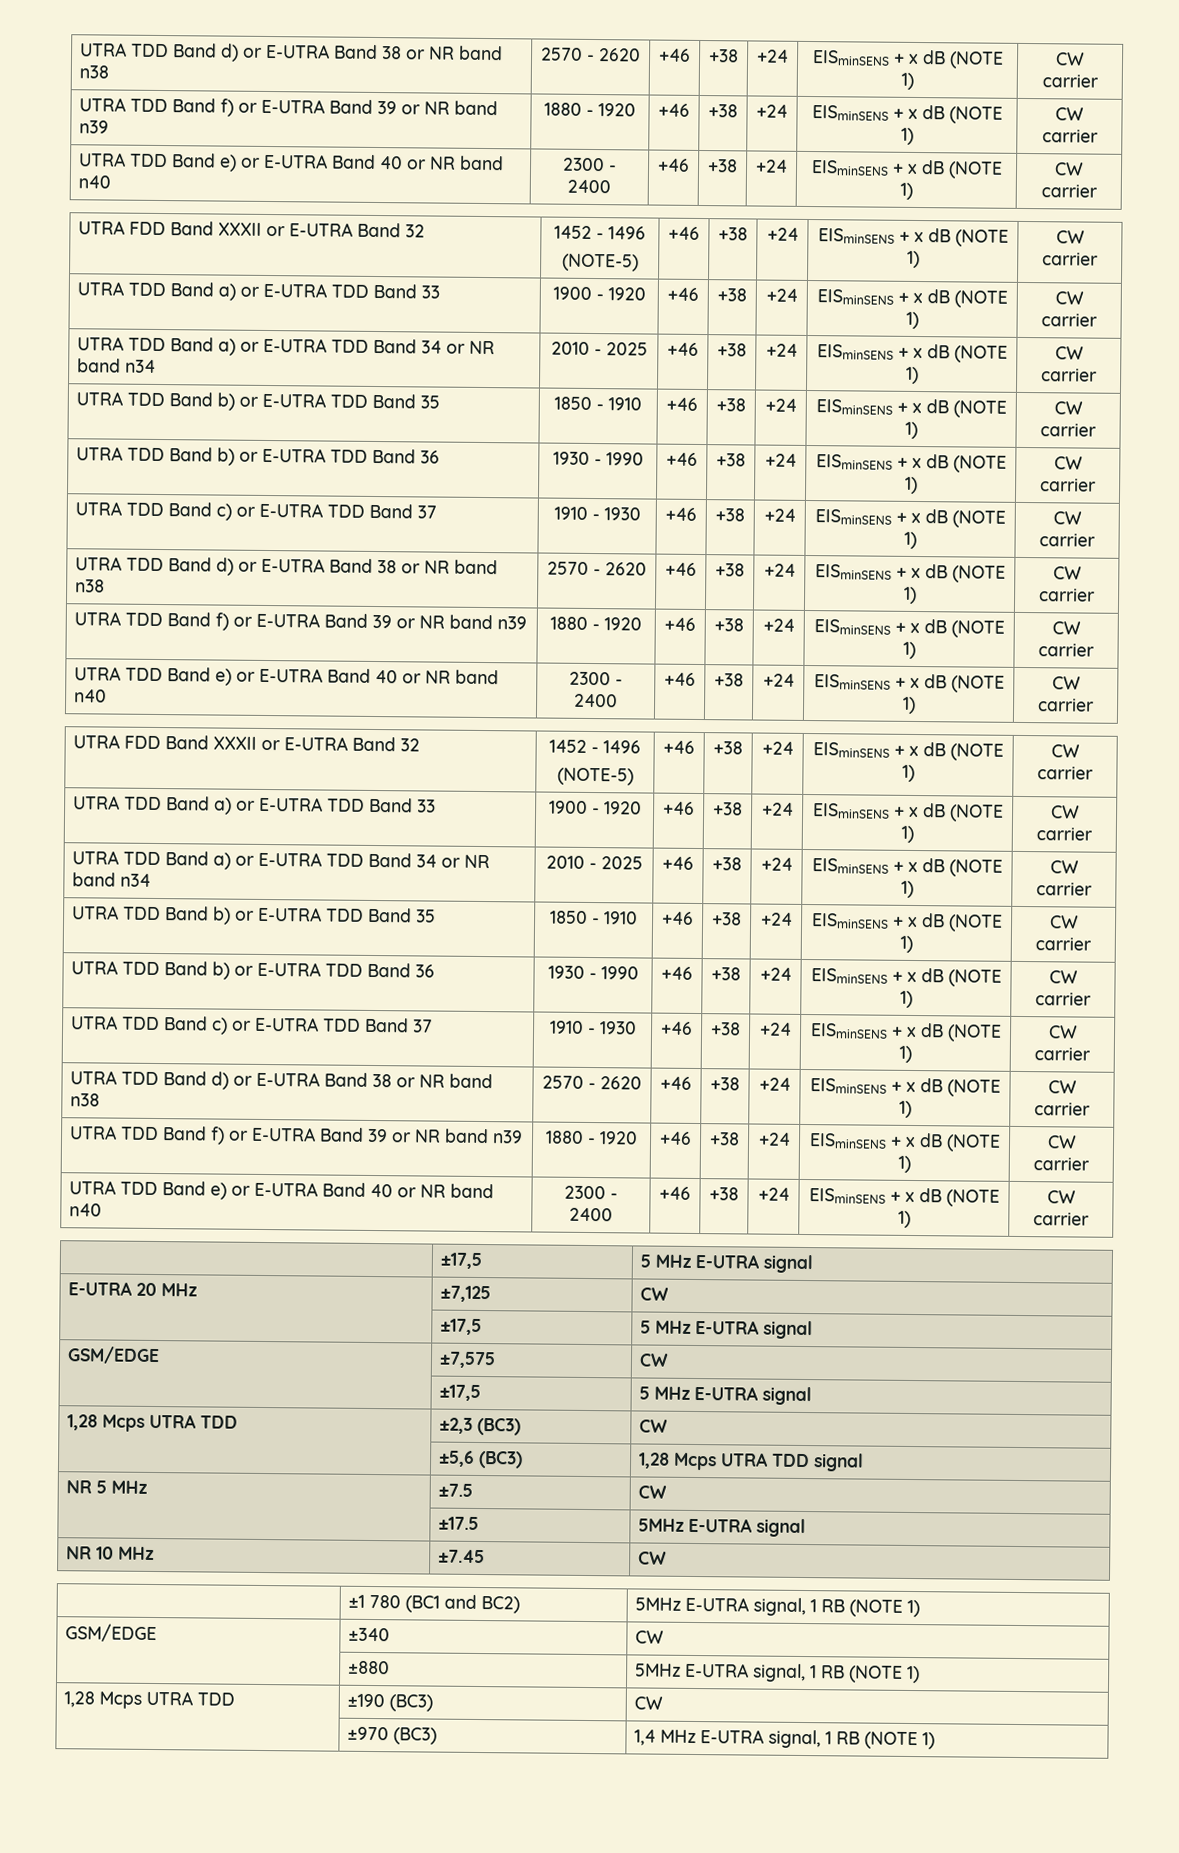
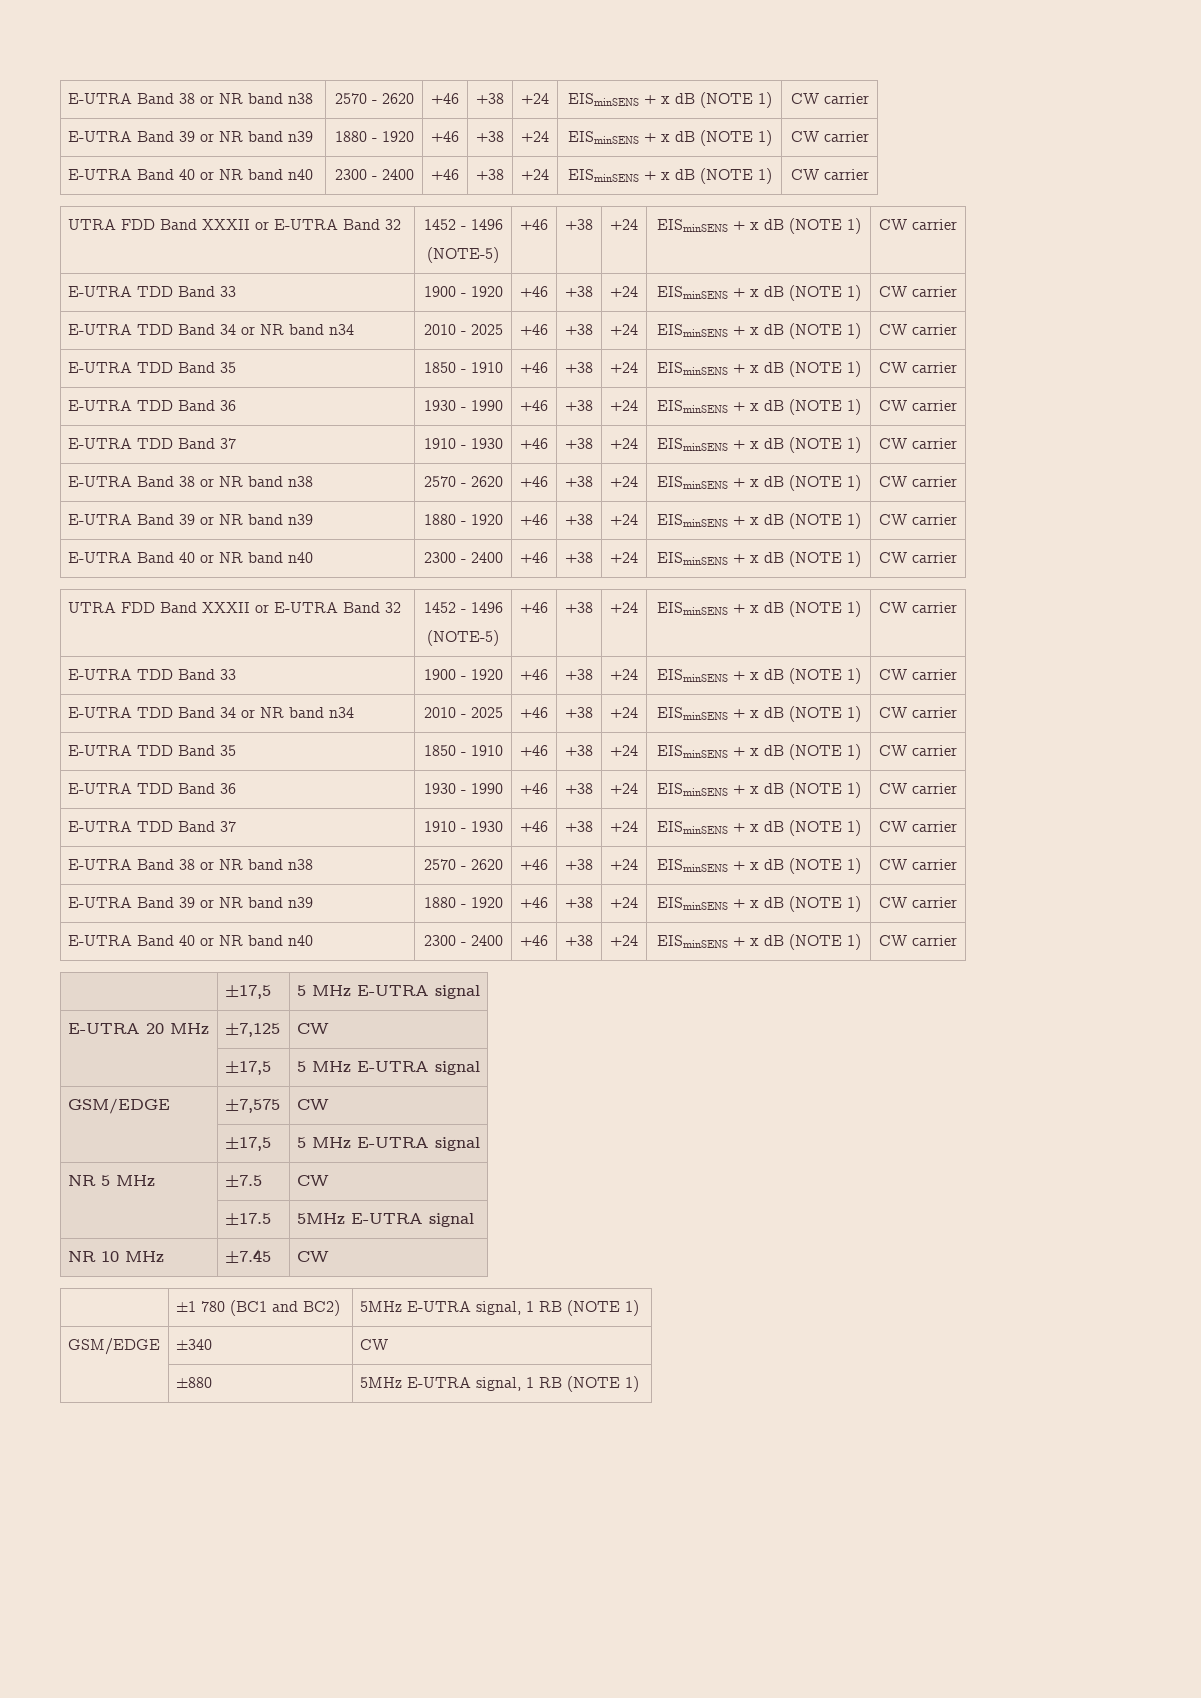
[80,42,263,62] UTRA TDD Band d) or -> (67, 98) none
[79,97,258,117] UTRA TDD Band f) or -> (869, 98) none
[79,152,261,172] UTRA TDD Band e) or -> (869, 136) none
[77,281,260,301] UTRA TDD Band a) or -> (957, 224) none
[77,336,260,356] UTRA TDD Band a) or -> (957, 291) none
[76,391,259,411] UTRA TDD Band b) or -> (957, 329) none
[76,446,259,466] UTRA TDD Band b) or -> (957, 367) none
[75,501,256,521] UTRA TDD Band c) or -> (957, 405) none
[75,556,258,576] UTRA TDD Band d) or -> (957, 443) none
[74,611,253,631] UTRA TDD Band f) or -> (957, 481) none
[74,666,256,686] UTRA TDD Band e) or -> (957, 519) none
[73,795,256,815] UTRA TDD Band a) or -> (957, 607) none
[72,850,255,870] UTRA TDD Band a) or -> (957, 674) none
[72,905,255,925] UTRA TDD Band b) or -> (957, 712) none
[71,960,254,980] UTRA TDD Band b) or -> (957, 750) none
[71,1015,252,1035] UTRA TDD Band c) or -> (957, 788) none
[70,1070,253,1090] UTRA TDD Band d) or -> (957, 826) none
[70,1125,249,1145] UTRA TDD Band f) or -> (957, 864) none
[69,1180,251,1200] UTRA TDD Band e) or -> (957, 902) none
[67,1413,239,1432] [439,1417,522,1436] [639,1419,669,1433] [438,1450,524,1469] [638,1452,865,1472] // 1,28 Mcps UTRA TDD | ±2,3 (BC3) | CW // | ±5,6 (BC3) | 1,28 Mcps UTRA TDD signal -> (480, 1144) none
[64,1690,236,1709] [347,1693,434,1712] [634,1696,664,1710] [347,1726,438,1745] [634,1729,936,1750] // 1,28 Mcps UTRA TDD | ±190 (BC3) | CW // | ±970 (BC3) | 1,4 MHz E-UTRA signal, 1 RB (NOTE 1) -> (639, 1384) none

